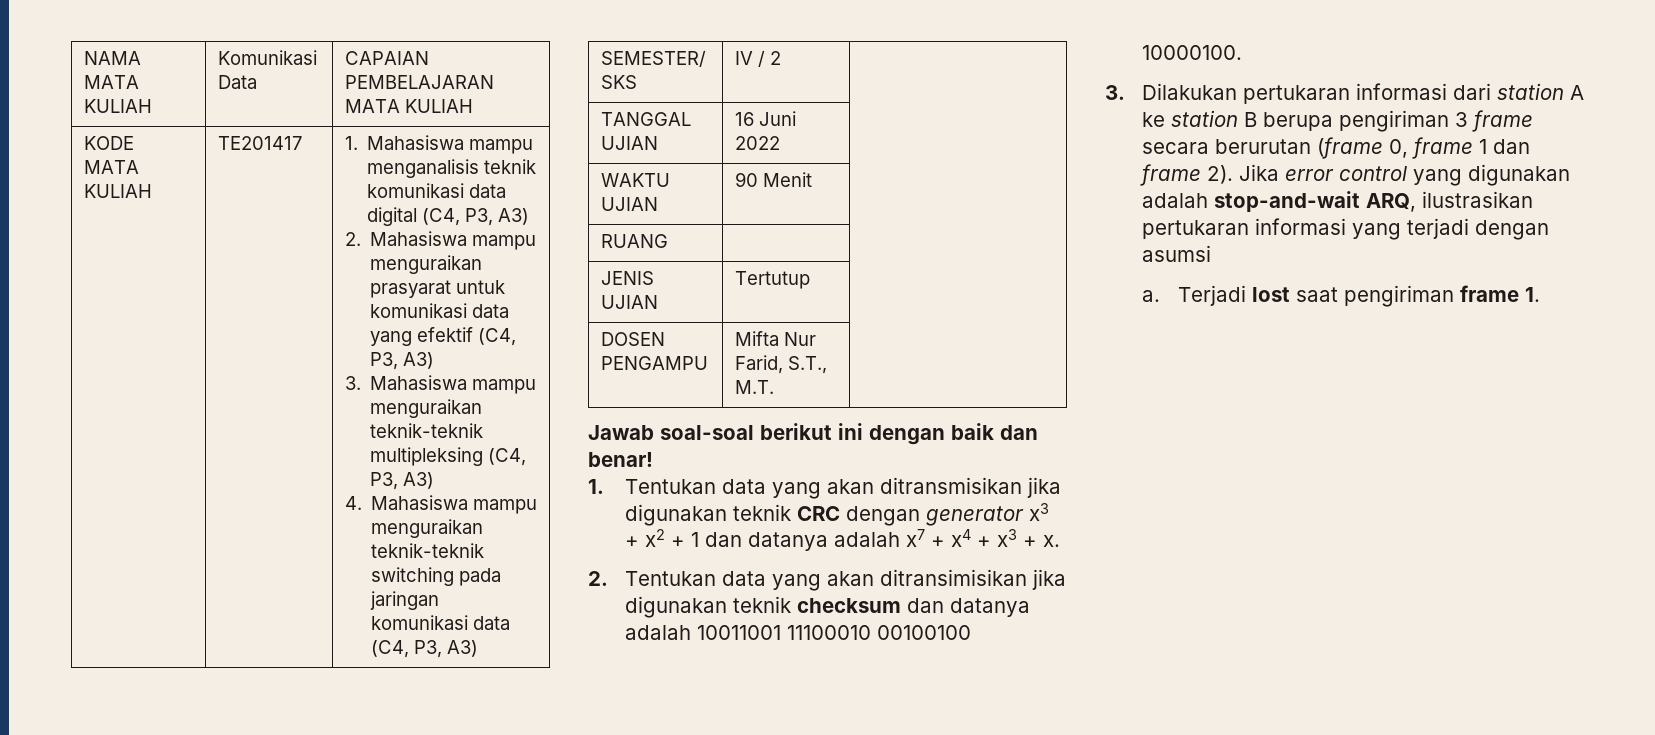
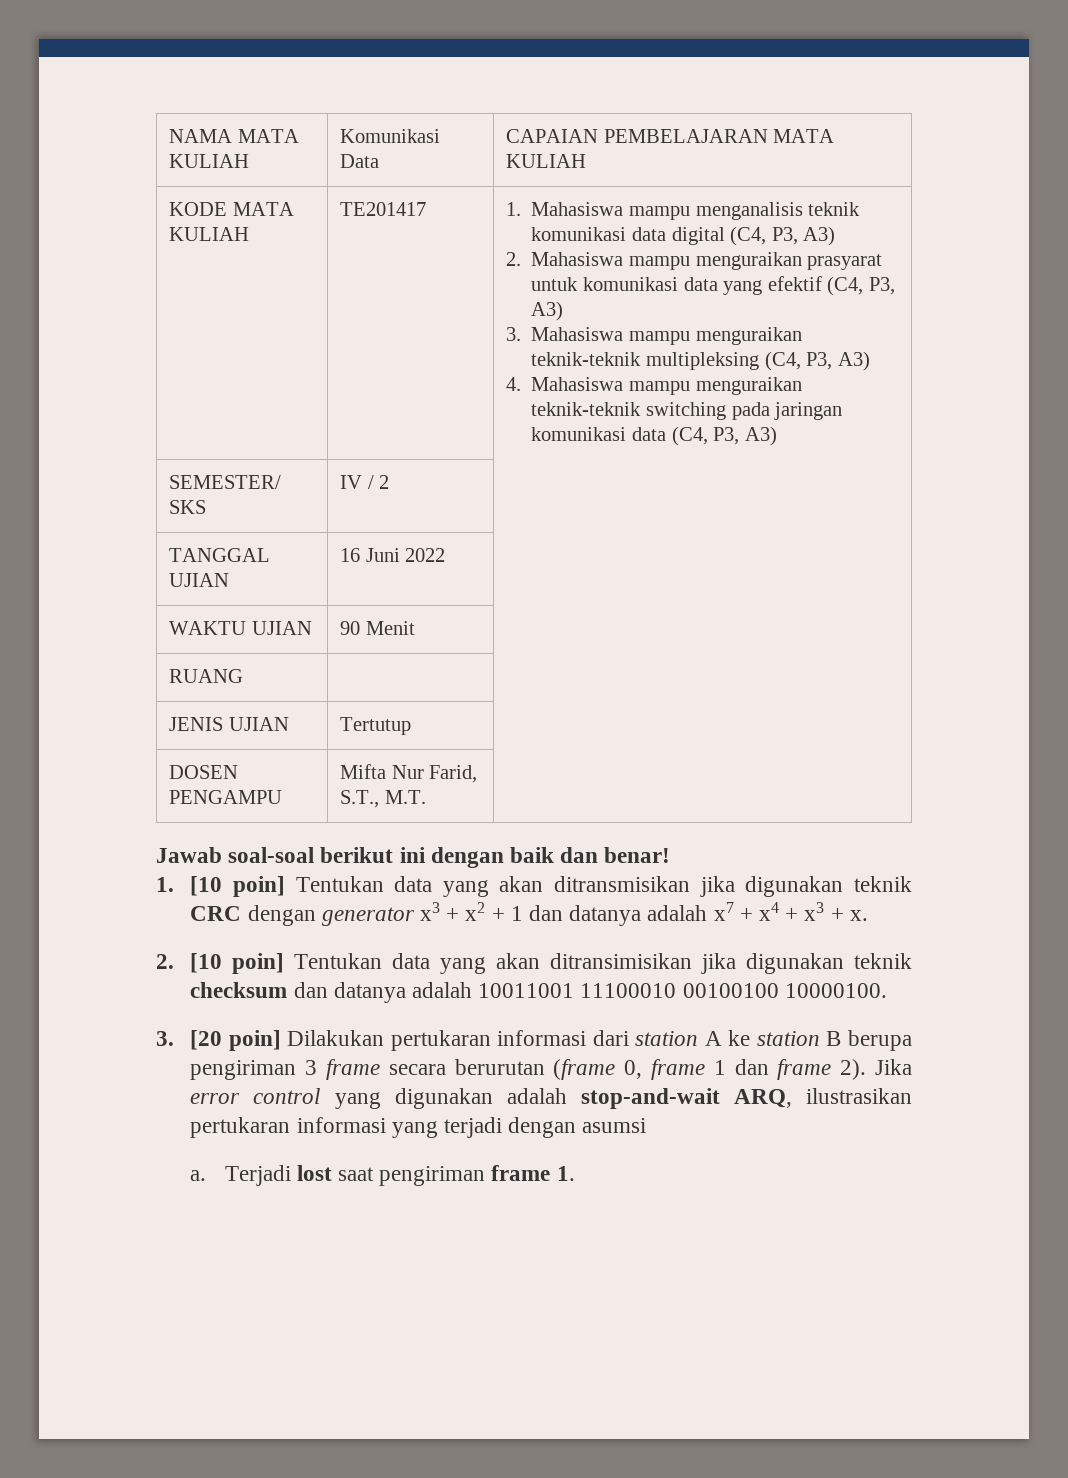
(604, 486) none -> [190,876,285,897] [10 poin]
(608, 578) none -> [190,953,285,974] [10 poin]
(1125, 92) none -> [190,1030,281,1051] [20 poin]

